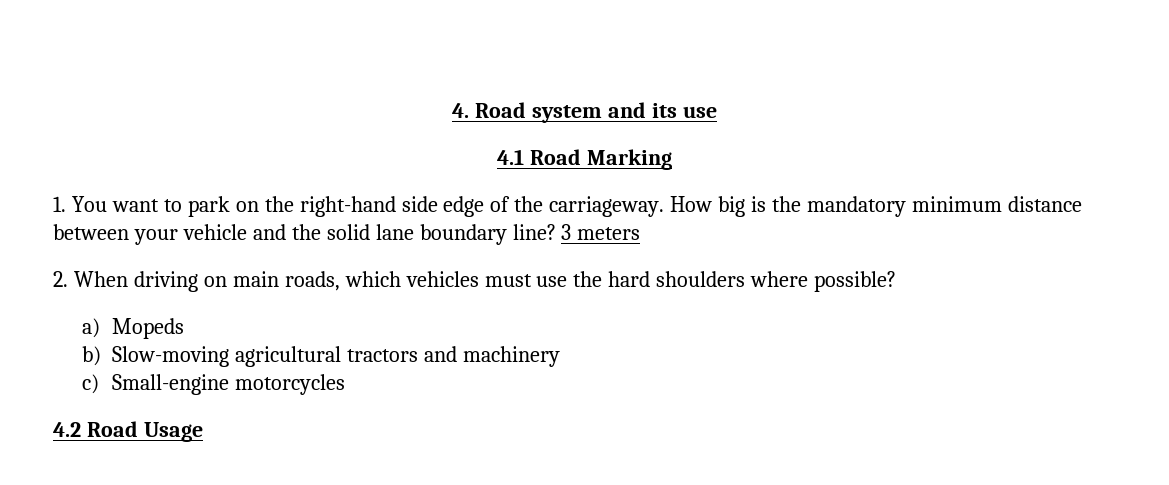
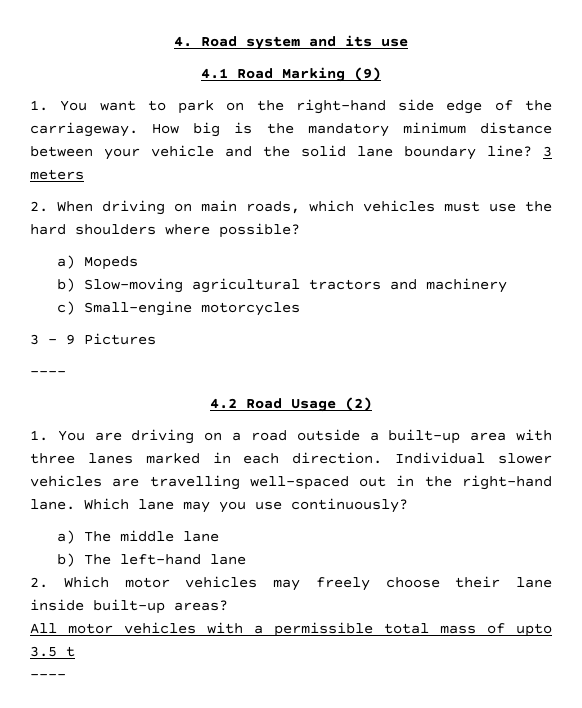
(672, 159) none -> [354,67,381,81] (9)
[53,421,203,442] 4.2 Road Usage -> [30,333,156,345] [30,371,66,376] [210,397,372,412] [30,429,552,444] [30,452,552,464] [30,475,552,490] [30,498,408,513] [56,530,219,544] [56,553,246,567] [30,576,552,591] [30,599,228,614] [30,622,552,637] [30,646,75,657] [30,674,66,679] 3 – 9 Pictures // ---- // 4.2 Road Usage (2) // 1. You are driving on a road outside a built-up area with three lanes marked in each direction. Individual slower vehicles are travelling well-spaced out in the right-hand lane. Which lane may you use continuously? // a) The middle lane // b) The left-hand lane // 2. Which motor vehicles may freely choose their lane inside built-up areas? // All motor vehicles with a permissible total mass of upto 3.5 t // ----

